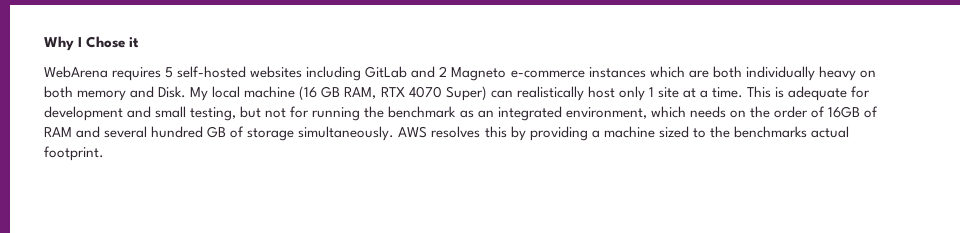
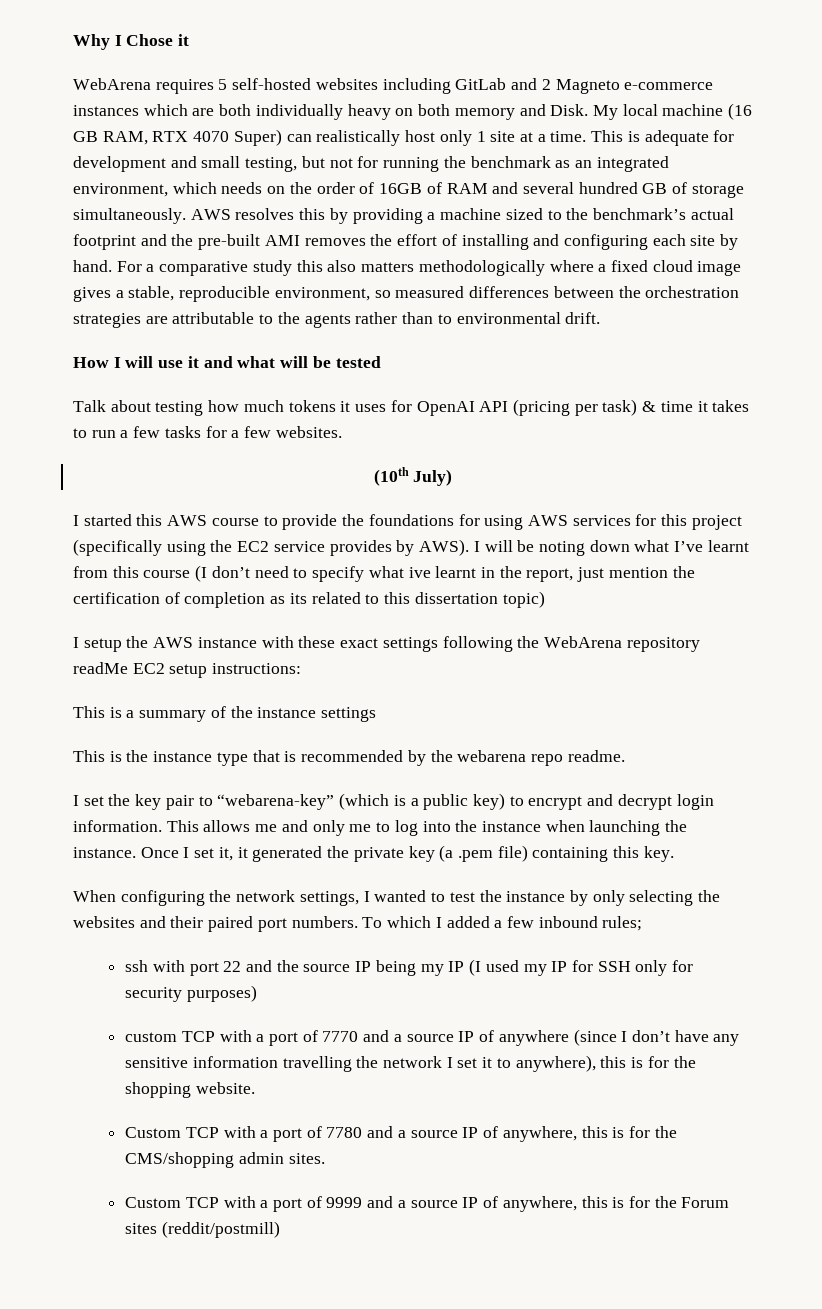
[733,126,849,138] [44,146,104,161] benchmarks actual footprint. -> [592,208,734,220] [73,234,739,250] [73,260,742,276] [73,286,740,302] [73,312,601,328] [73,356,381,368] [73,399,750,416] [73,426,342,438] [373,467,453,486] [73,514,742,530] [73,539,749,556] [73,565,695,582] [73,591,545,608] [73,636,700,652] [73,662,302,678] [73,706,377,722] [73,750,625,766] [73,793,714,810] [73,820,688,836] [73,845,674,862] [73,890,721,906] [73,916,643,932] [125,959,694,976] [125,985,257,1002] [125,1029,740,1046] [125,1055,696,1072] [125,1082,255,1098] [125,1126,677,1142] [125,1152,325,1168] [125,1196,730,1212] [125,1221,280,1238] benchmark’s actual footprint and the pre-built AMI removes the effort of installing and configuring each site by hand. For a comparative study this also matters methodologically where a fixed cloud image gives a stable, reproducible environment, so measured differences between the orchestration strategies are attributable to the agents rather than to environmental drift. // How I will use it and what will be tested // Talk about testing how much tokens it uses for OpenAI API (pricing per task) & time it takes to run a few tasks for a few websites. // (10th July) // I started this AWS course to provide the foundations for using AWS services for this project (specifically using the EC2 service provides by AWS). I will be noting down what I’ve learnt from this course (I don’t need to specify what ive learnt in the report, just mention the certification of completion as its related to this dissertation topic) // I setup the AWS instance with these exact settings following the WebArena repository readMe EC2 setup instructions: // This is a summary of the instance settings // This is the instance type that is recommended by the webarena repo readme. // I set the key pair to “webarena-key” (which is a public key) to encrypt and decrypt login information. This allows me and only me to log into the instance when launching the instance. Once I set it, it generated the private key (a .pem file) containing this key. // When configuring the network settings, I wanted to test the instance by only selecting the websites and their paired port numbers. To which I added a few inbound rules; // ssh with port 22 and the source IP being my IP (I used my IP for SSH only for security purposes) // custom TCP with a port of 7770 and a source IP of anywhere (since I don’t have any sensitive information travelling the network I set it to anywhere), this is for the shopping website. // Custom TCP with a port of 7780 and a source IP of anywhere, this is for the CMS/shopping admin sites. // Custom TCP with a port of 9999 and a source IP of anywhere, this is for the Forum sites (reddit/postmill)

